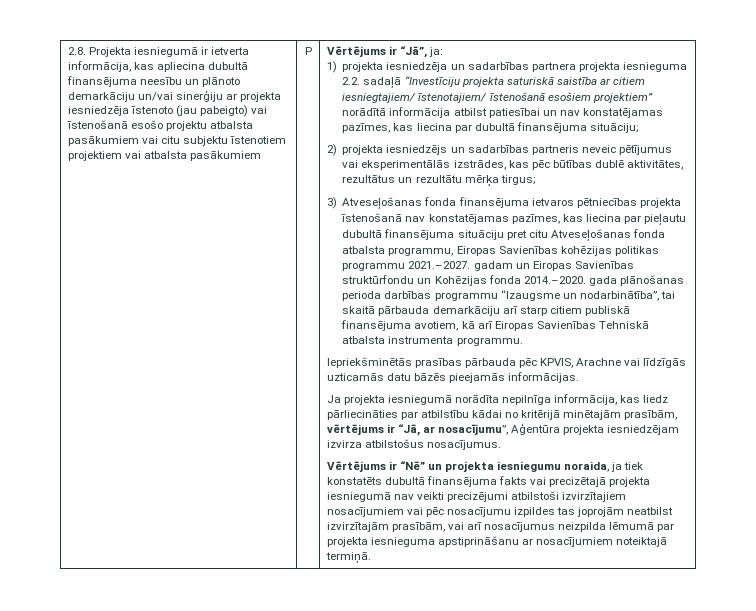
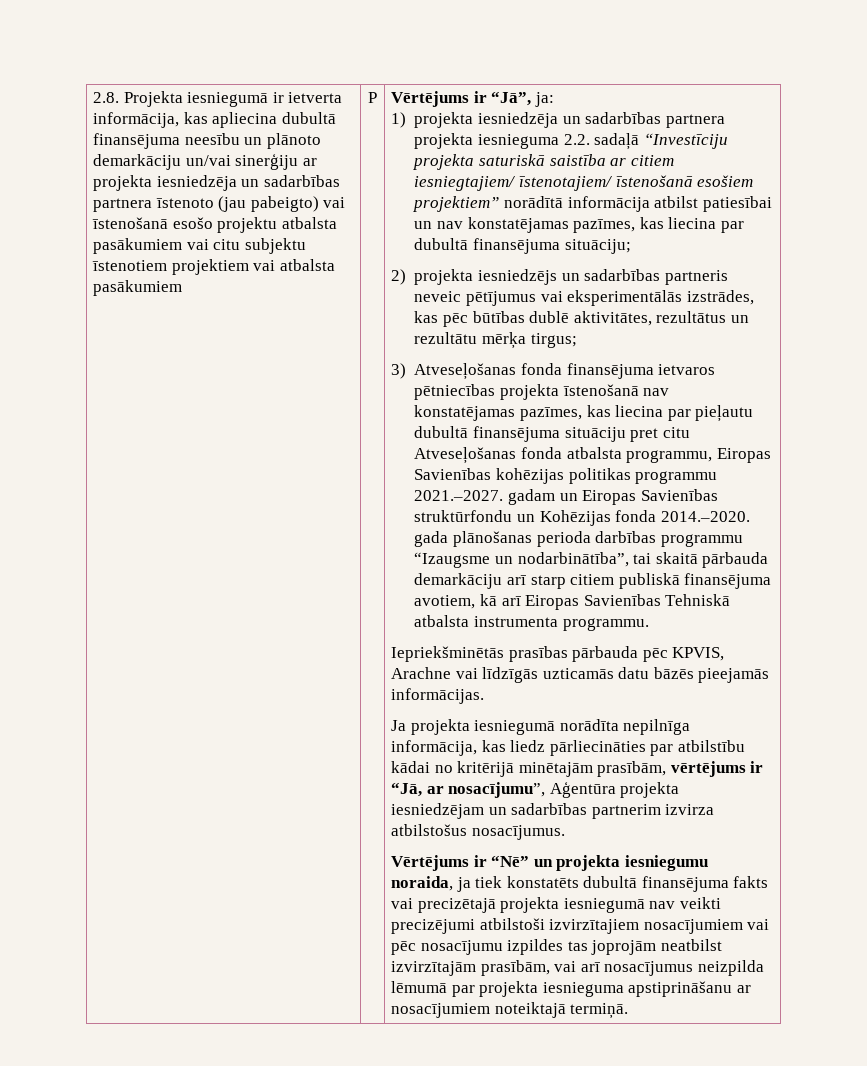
(129, 111) none -> [241,175,340,187] [92,198,152,212] un sadarbības partnera
(680, 430) none -> [488,803,661,819] un sadarbības partnerim

